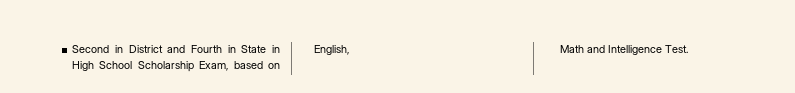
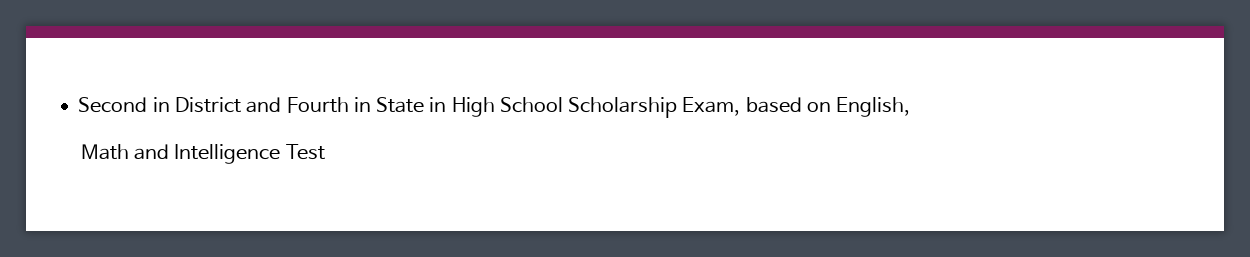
[664,45,688,53] Test. -> [285,144,326,160] Test

